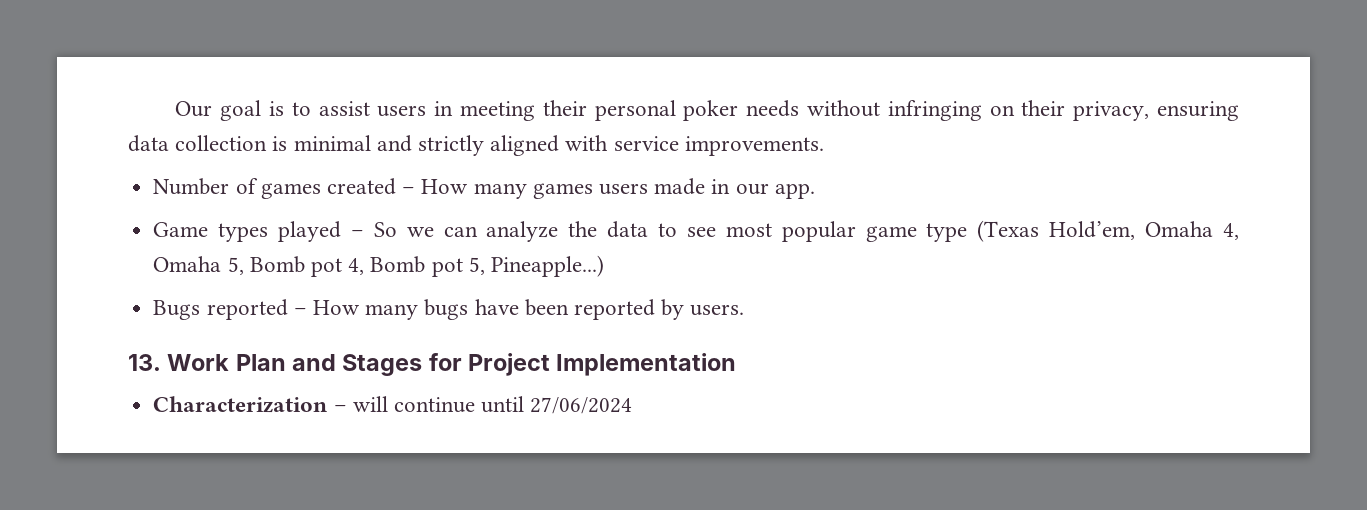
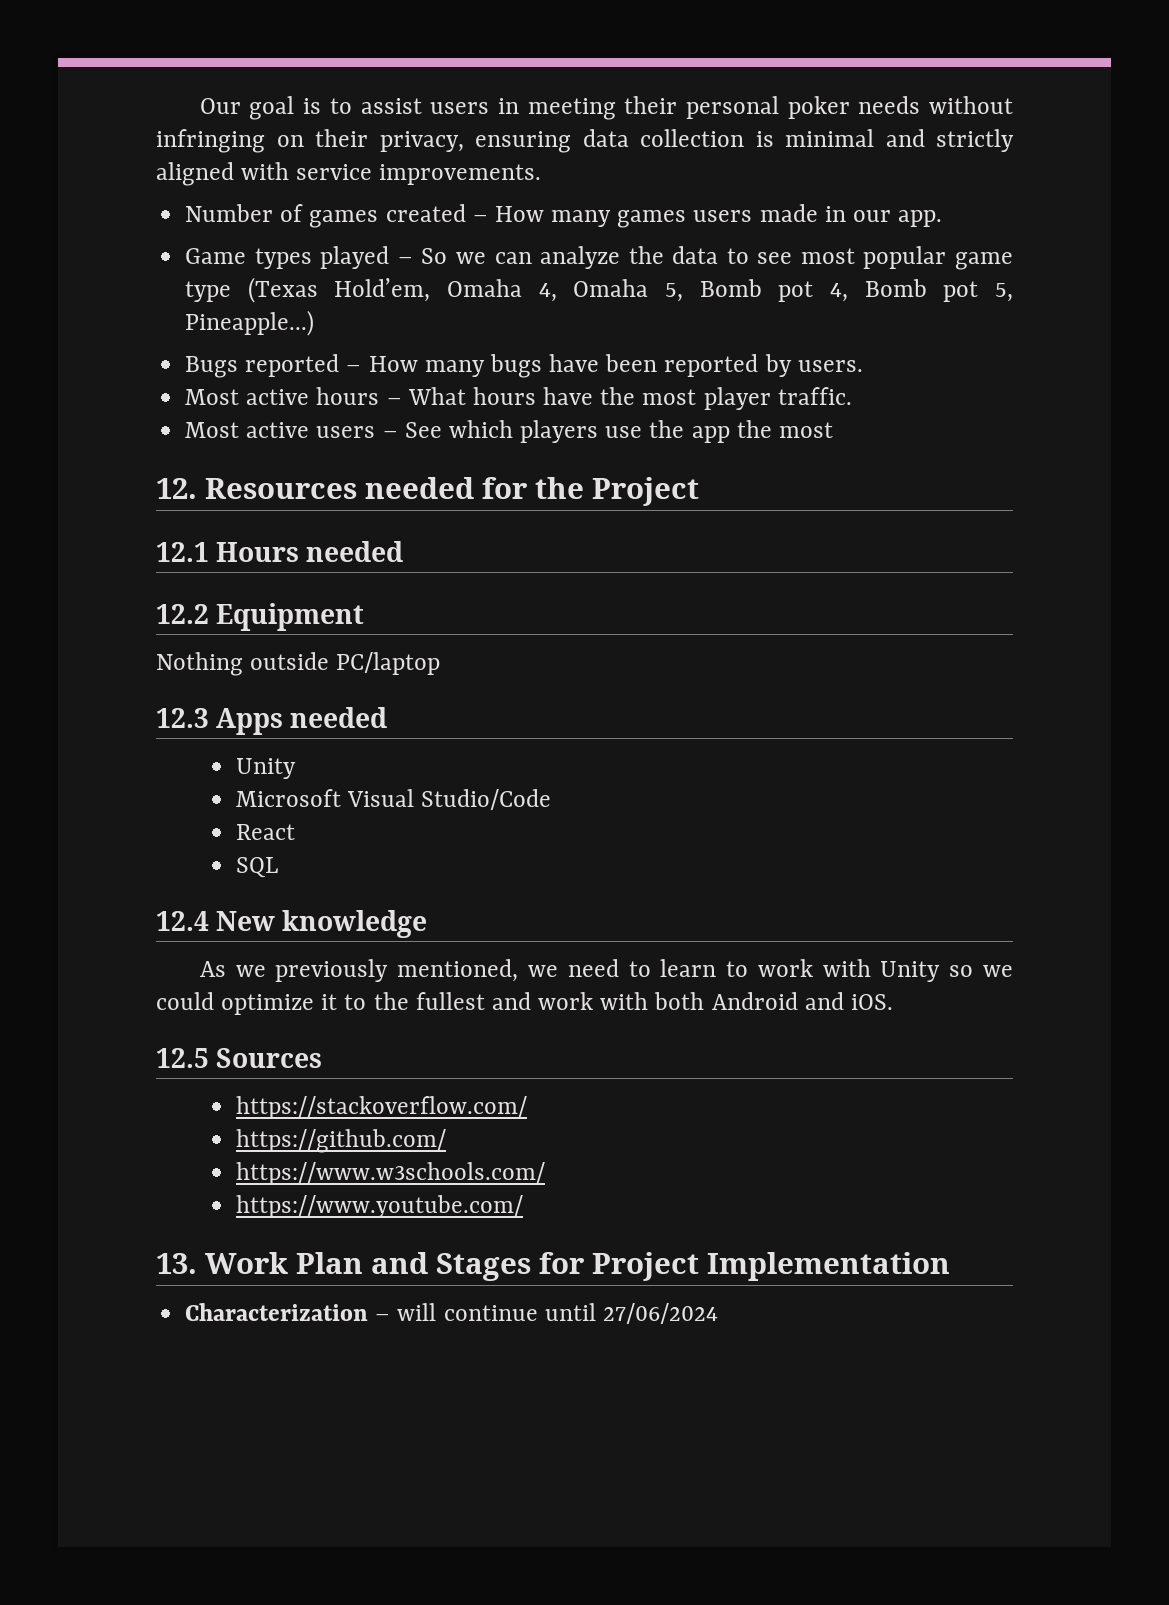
(745, 310) none -> [185,387,852,410] [185,420,833,443] [156,477,699,506] [156,541,404,562] [156,603,365,631] [156,652,441,676] [156,707,388,735] [235,758,296,779] [235,789,552,810] [235,824,295,840] [235,857,278,878] [156,910,428,938] [199,959,1014,982] [156,992,893,1015] [156,1048,323,1068] [235,1096,527,1119] [235,1129,446,1153] [235,1162,545,1185] [235,1195,523,1218] // Most active hours – What hours have the most player traffic. // Most active users – See which players use the app the most // 12. Resources needed for the Project // 12.1 Hours needed // 12.2 Equipment // Nothing outside PC/laptop // 12.3 Apps needed // Unity // Microsoft Visual Studio/Code // React // SQL // 12.4 New knowledge // As we previously mentioned, we need to learn to work with Unity so we could optimize it to the fullest and work with both Android and iOS. // 12.5 Sources // https://stackoverflow.com/ // https://github.com/ // https://www.w3schools.com/ // https://www.youtube.com/

